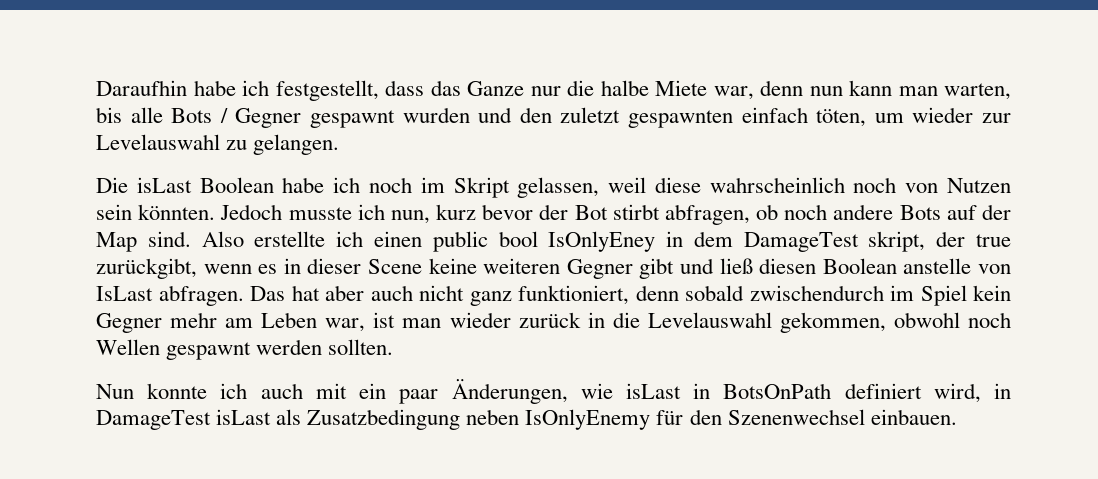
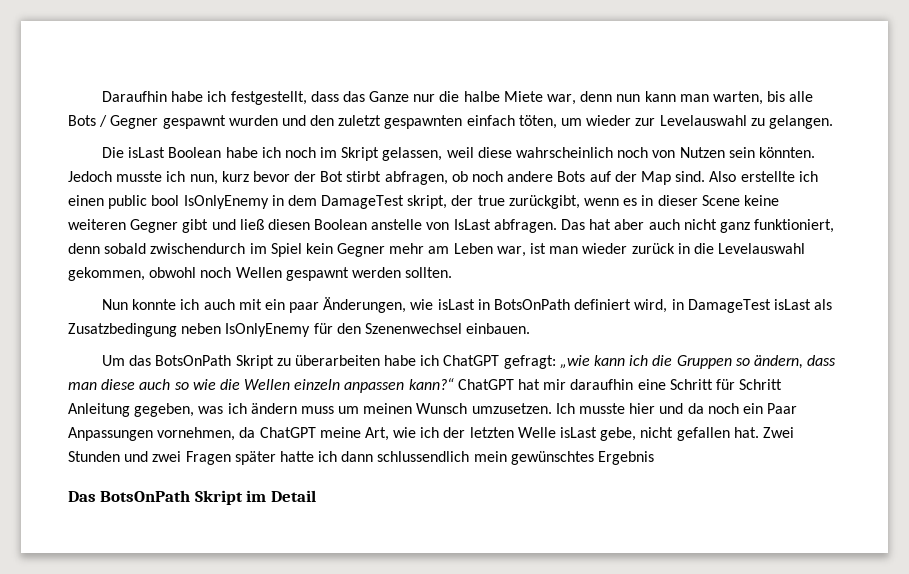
[548,231,656,252] IsOnlyEney -> [183,195,269,209] IsOnlyEnemy
(957, 417) none -> [101,355,837,369] [68,378,783,393] [68,403,798,417] [68,427,794,441] [68,451,655,465] [68,490,316,505] // Um das BotsOnPath Skript zu überarbeiten habe ich ChatGPT gefragt: „wie kann ich die Gruppen so ändern, dass man diese auch so wie die Wellen einzeln anpassen kann?“ ChatGPT hat mir daraufhin eine Schritt für Schritt Anleitung gegeben, was ich ändern muss um meinen Wunsch umzusetzen. Ich musste hier und da noch ein Paar Anpassungen vornehmen, da ChatGPT meine Art, wie ich der letzten Welle isLast gebe, nicht gefallen hat. Zwei Stunden und zwei Fragen später hatte ich dann schlussendlich mein gewünschtes Ergebnis // Das BotsOnPath Skript im Detail

